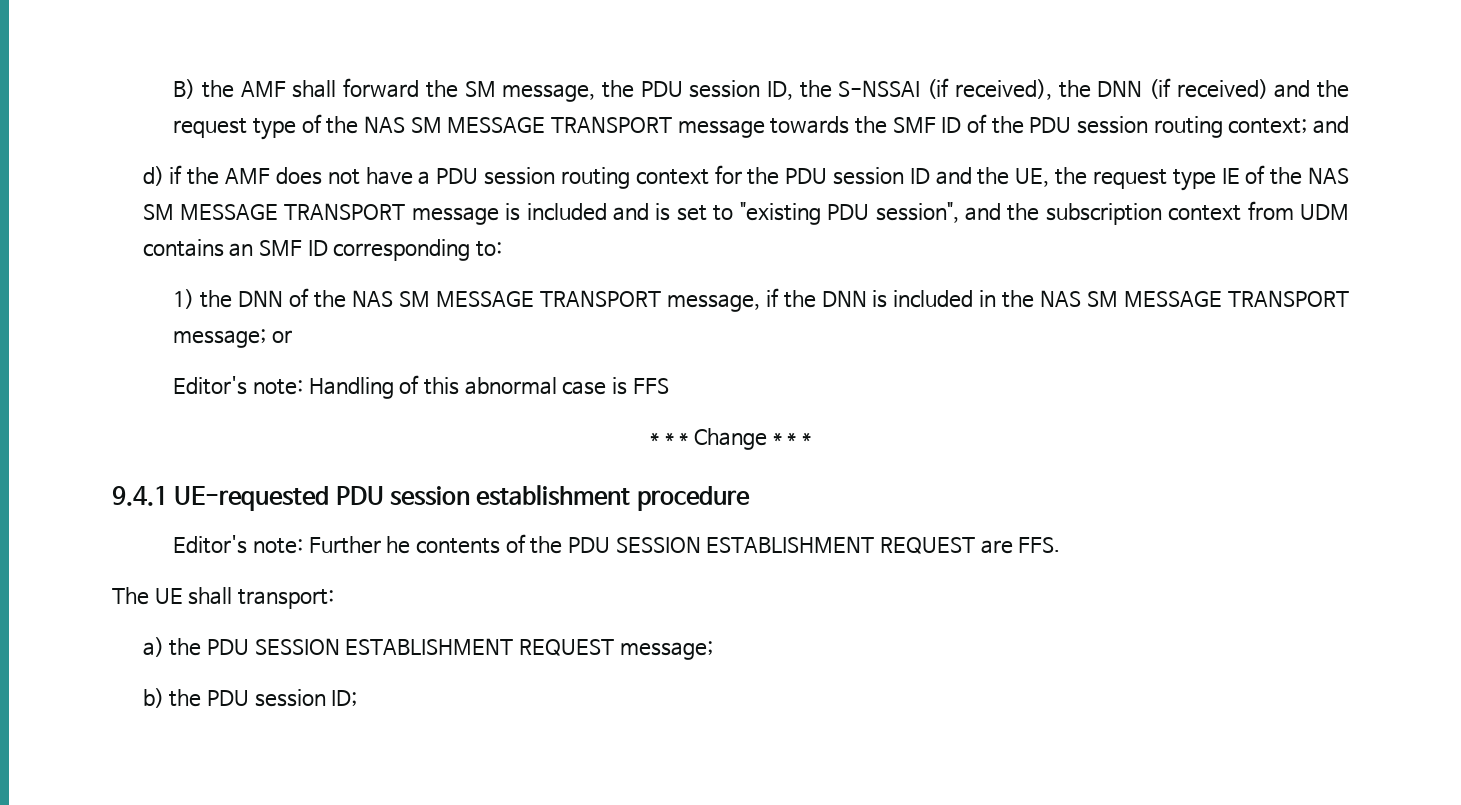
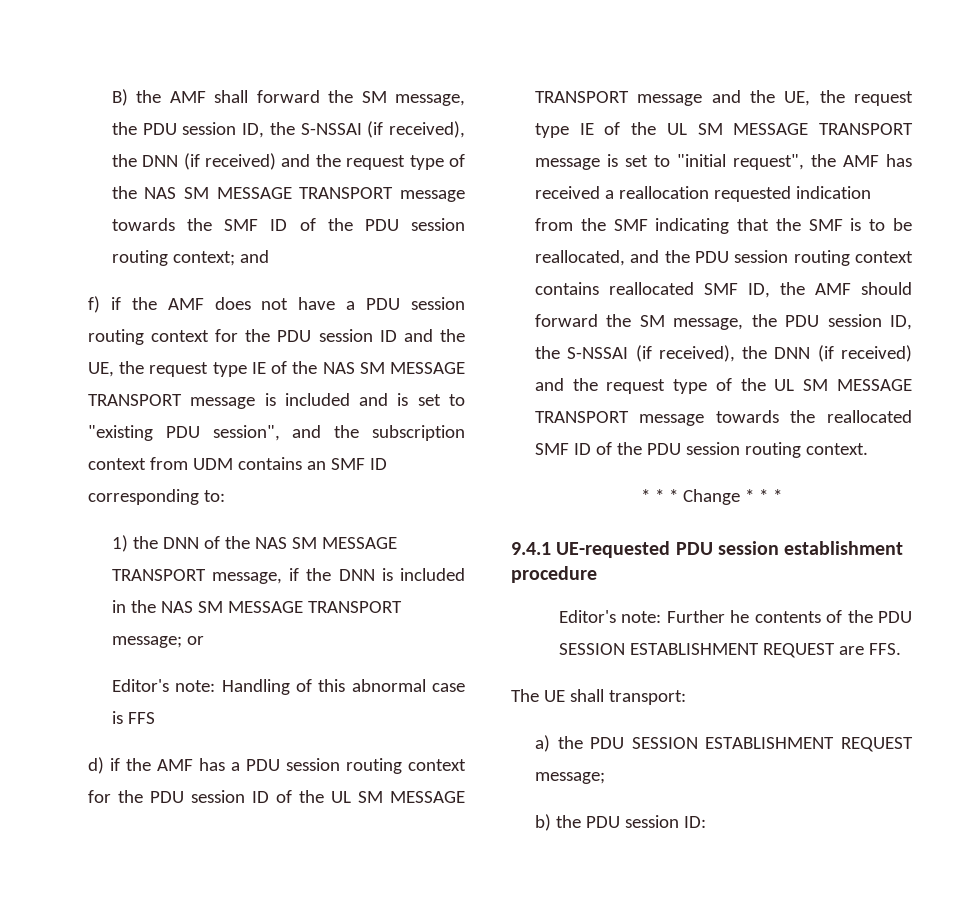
[142,166,164,186] d) -> [87,296,100,313] f)
(669, 386) none -> [87,757,466,774] [87,790,465,803] [534,90,913,106] [534,122,913,138] [534,154,912,170] [534,186,871,202] [534,218,912,234] [534,250,913,266] [534,282,912,298] [534,314,912,330] [534,345,912,362] [534,378,912,394] [534,410,912,426] [534,442,868,458] // d) if the AMF has a PDU session routing context for the PDU session ID of the UL SM MESSAGE TRANSPORT message and the UE, the request type IE of the UL SM MESSAGE TRANSPORT message is set to "initial request", the AMF has received a reallocation requested indication from the SMF indicating that the SMF is to be reallocated, and the PDU session routing context contains reallocated SMF ID, the AMF should forward the SM message, the PDU session ID, the S-NSSAI (if received), the DNN (if received) and the request type of the UL SM MESSAGE TRANSPORT message towards the reallocated SMF ID of the PDU session routing context.
[331,690,358,707] ID; -> [683,816,706,828] ID:

